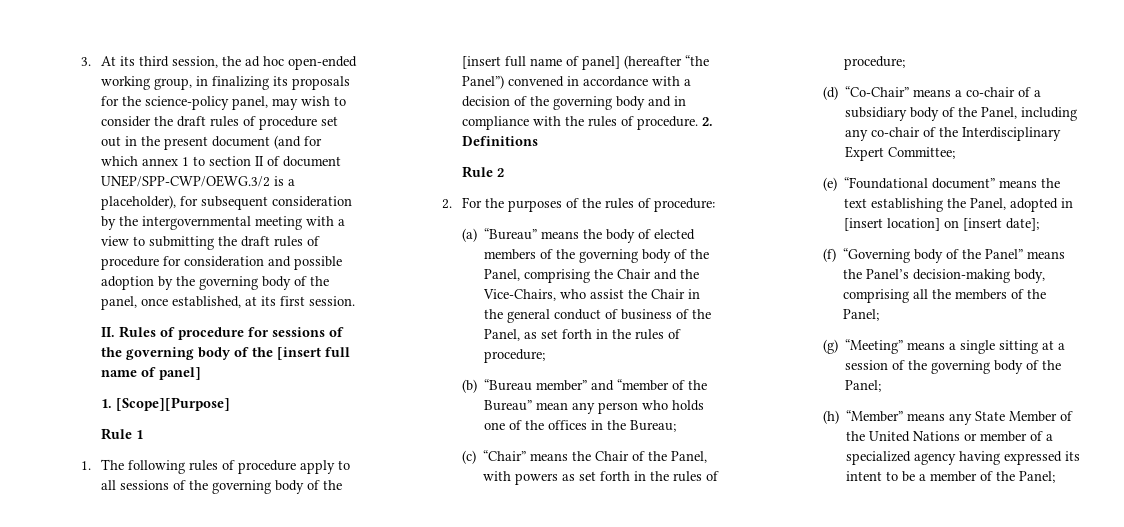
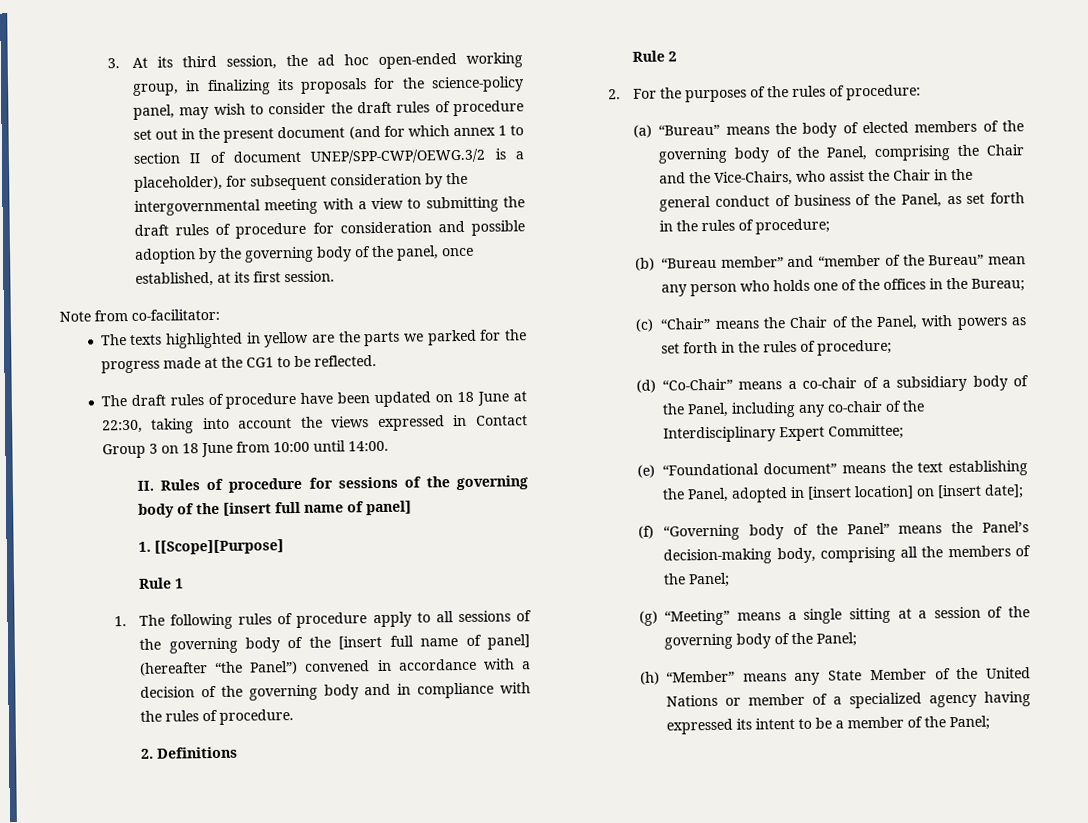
(356, 301) none -> [59,308,220,322] [100,329,527,349] [100,355,377,374] [100,391,527,409] [101,414,528,434] [101,440,389,459] // Note from co-facilitator: // The texts highlighted in yellow are the parts we parked for the progress made at the CG1 to be reflected. // The draft rules of procedure have been updated on 18 June at 22:30, taking into account the views expressed in Contact Group 3 on 18 June from 10:00 until 14:00.
[116,397,231,411] [Scope][Purpose] -> [154,539,285,555] [[Scope][Purpose]
(699, 123) none -> (295, 717) //

